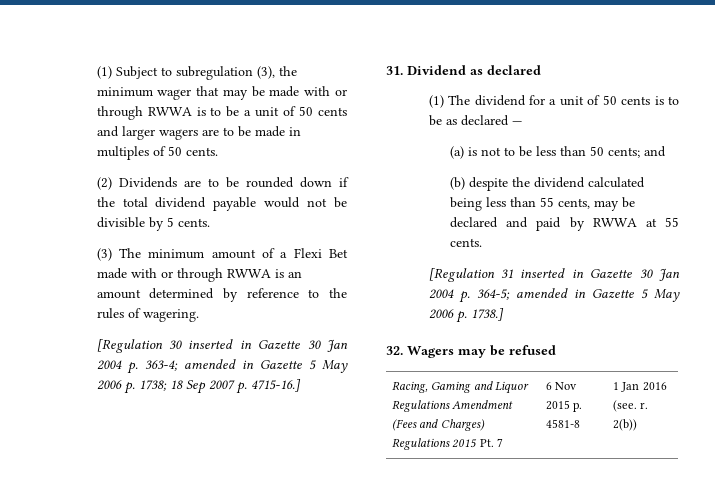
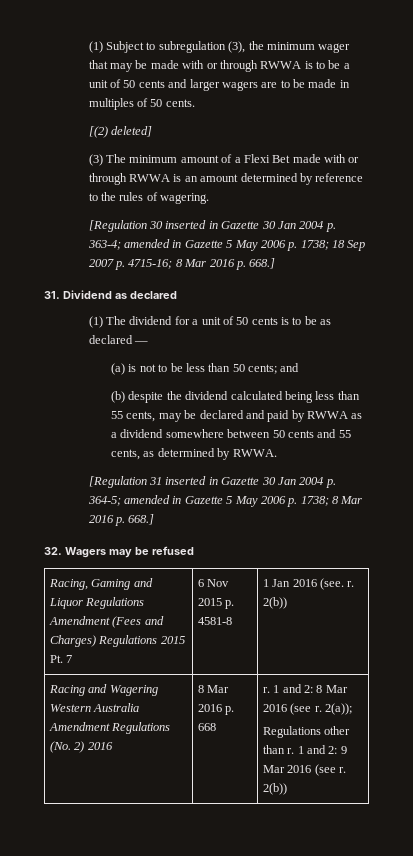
[96,177,349,190] [96,197,347,211] [96,217,210,231] (2) Dividends are to be rounded down if the total dividend payable would not be divisible by 5 cents. -> [88,126,153,138] [(2) deleted]
[250,379,301,392] 4715-16.] -> [128,258,276,270] 4715-16; 8 Mar 2016 p. 668.]
[645,217,679,227] [449,238,482,247] at 55 cents. -> [351,413,363,419] [111,429,351,438] [111,448,277,460] as a dividend somewhere between 50 cents and 55 cents, as determined by RWWA.
[470,308,504,321] 1738.] -> [300,496,363,506] [88,514,155,526] 1738; 8 Mar 2016 p. 668.]
(637, 425) none -> [48,684,158,696] [49,703,140,712] [48,722,171,734] [49,741,113,753] [197,685,230,693] [197,704,235,715] [197,723,216,731] [262,684,348,693] [262,703,353,715] [262,726,351,738] [262,745,347,754] [262,764,347,776] [262,783,287,795] // Racing and Wagering Western Australia Amendment Regulations (No. 2) 2016 | 8 Mar 2016 p. 668 | r. 1 and 2: 8 Mar 2016 (see r. 2(a)); // Regulations other than r. 1 and 2: 9 Mar 2016 (see r. 2(b))

